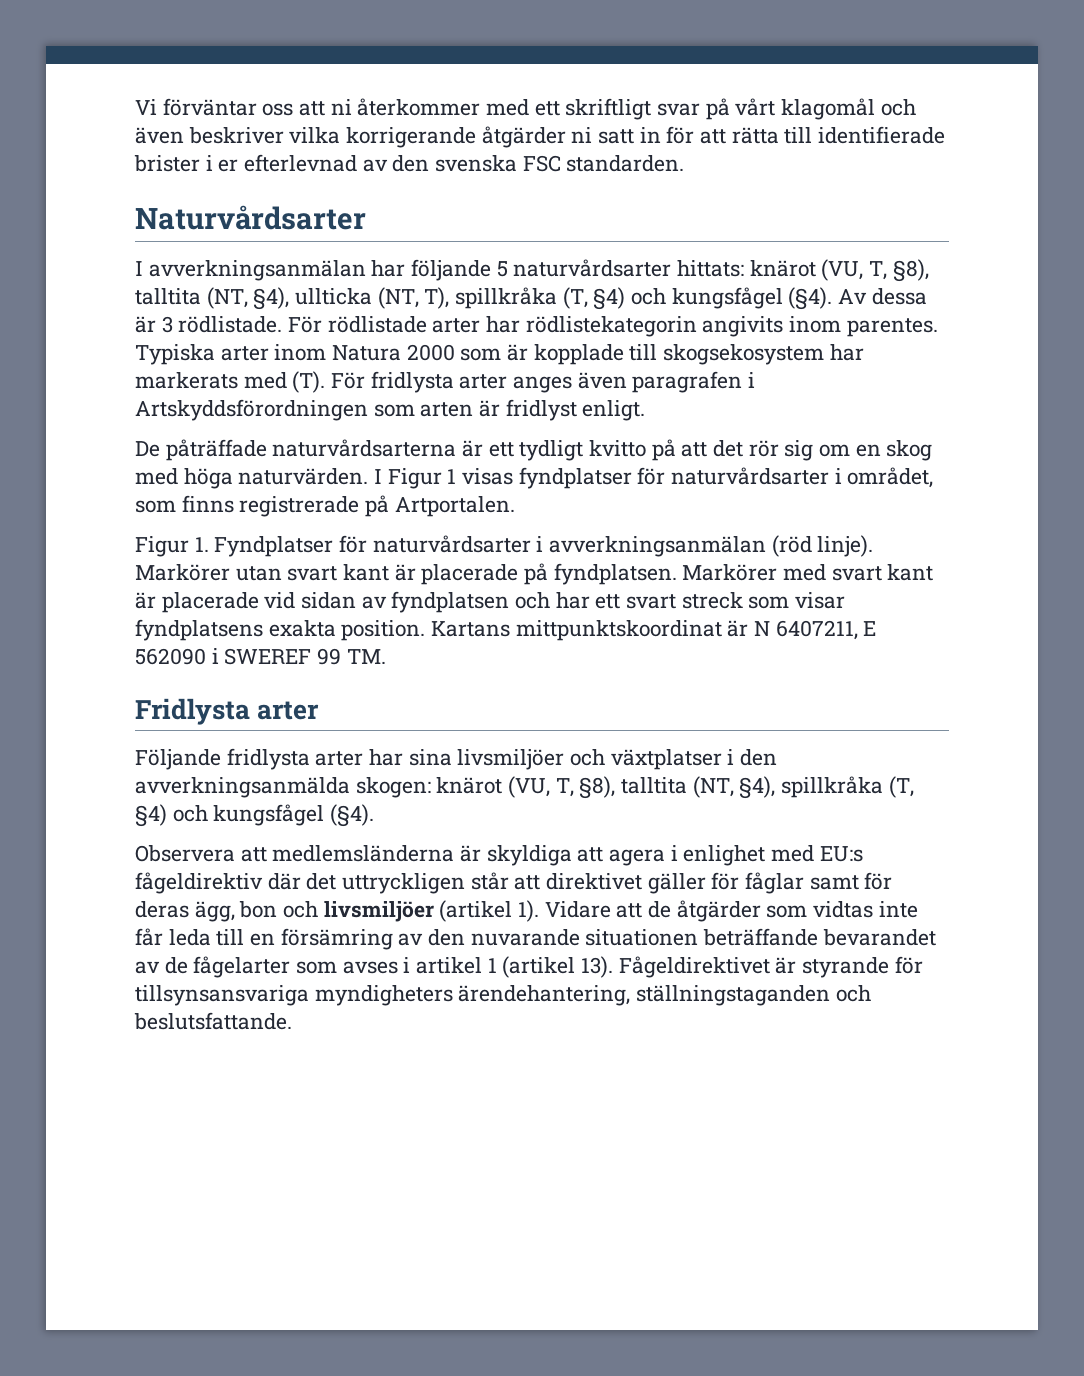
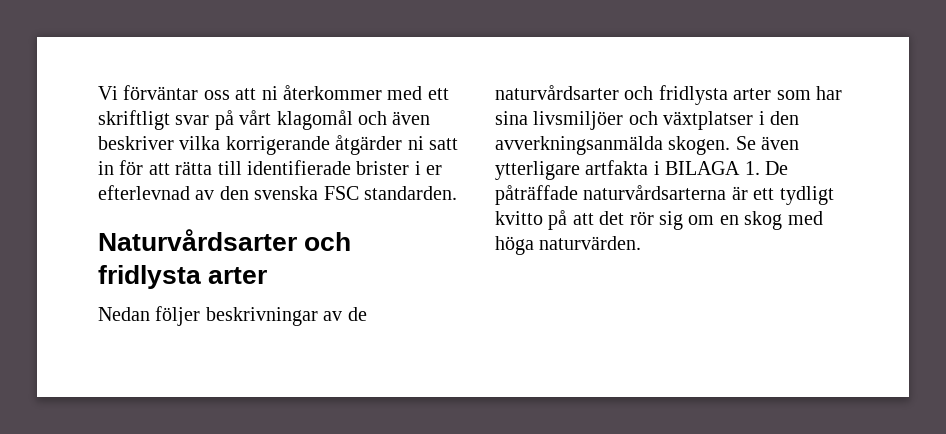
[135,259,929,282] [135,287,927,310] [135,316,938,337] [135,344,864,365] [135,371,756,393] [135,399,646,421] // I avverkningsanmälan har följande 5 naturvårdsarter hittats: knärot (VU, T, §8), talltita (NT, §4), ullticka (NT, T), spillkråka (T, §4) och kungsfågel (§4). Av dessa är 3 rödlistade. För rödlistade arter har rödlistekategorin angivits inom parentes. Typiska arter inom Natura 2000 som är kopplade till skogsekosystem har markerats med (T). För fridlysta arter anges även paragrafen i Artskyddsförordningen som arten är fridlyst enligt. // -> [304,232,352,251] [98,265,268,289] [98,306,367,326] [495,85,842,105] [495,111,799,130] [495,136,800,155] [495,160,760,180] och fridlysta arter // Nedan följer beskrivningar av de naturvårdsarter och fridlysta arter som har sina livsmiljöer och växtplatser i den avverkningsanmälda skogen. Se även ytterligare artfakta i BILAGA 1.
[374,467,934,489] [135,495,515,517] [135,535,874,557] [135,563,934,585] [135,591,846,613] [135,619,877,641] [135,648,386,665] [135,698,320,725] [135,748,778,770] [135,776,914,799] [135,804,375,827] [135,845,863,866] [135,872,893,894] [135,900,918,922] [135,928,936,950] [135,956,923,978] [135,985,871,1006] [134,1012,292,1030] I Figur 1 visas fyndplatser för naturvårdsarter i området, som finns registrerade på Artportalen. // Figur 1. Fyndplatser för naturvårdsarter i avverkningsanmälan (röd linje). Markörer utan svart kant är placerade på fyndplatsen. Markörer med svart kant är placerade vid sidan av fyndplatsen och har ett svart streck som visar fyndplatsens exakta position. Kartans mittpunktskoordinat är N 6407211, E 562090 i SWEREF 99 TM. // Fridlysta arter // Följande fridlysta arter har sina livsmiljöer och växtplatser i den avverkningsanmälda skogen: knärot (VU, T, §8), talltita (NT, §4), spillkråka (T, §4) och kungsfågel (§4). // Observera att medlemsländerna är skyldiga att agera i enlighet med EU:s fågeldirektiv där det uttryckligen står att direktivet gäller för fåglar samt för deras ägg, bon och livsmiljöer (artikel 1). Vidare att de åtgärder som vidtas inte får leda till en försämring av den nuvarande situationen beträffande bevarandet av de fågelarter som avses i artikel 1 (artikel 13). Fågeldirektivet är styrande för tillsynsansvariga myndigheters ärendehantering, ställningstaganden och beslutsfattande. -> (642, 243) none

